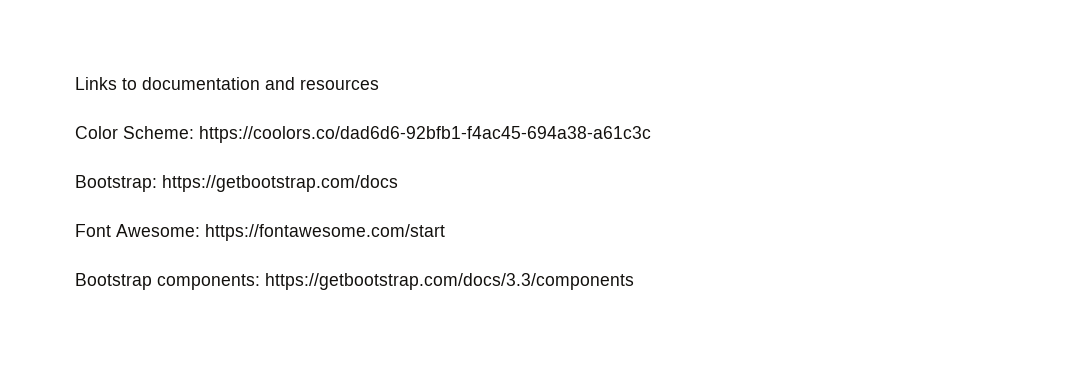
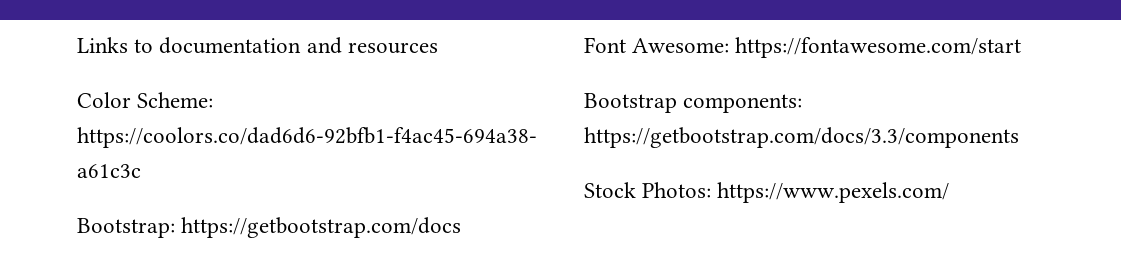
(634, 281) none -> [584,182,950,203] // Stock Photos: https://www.pexels.com/

